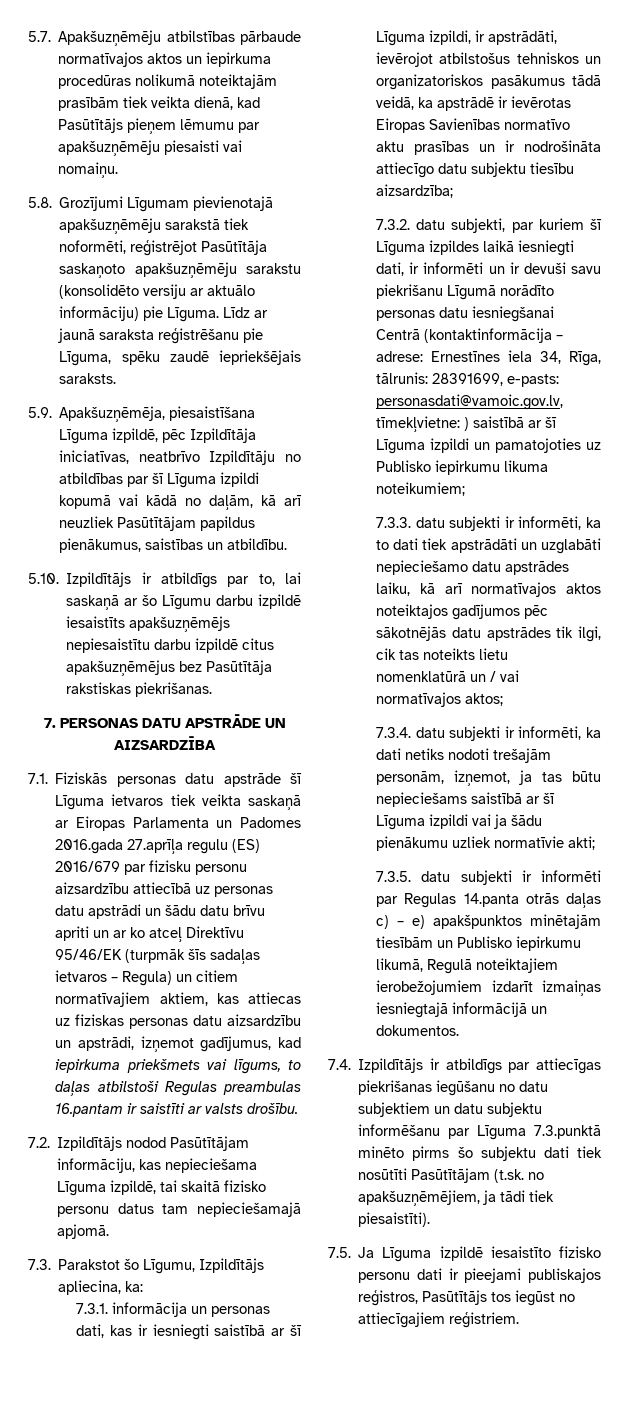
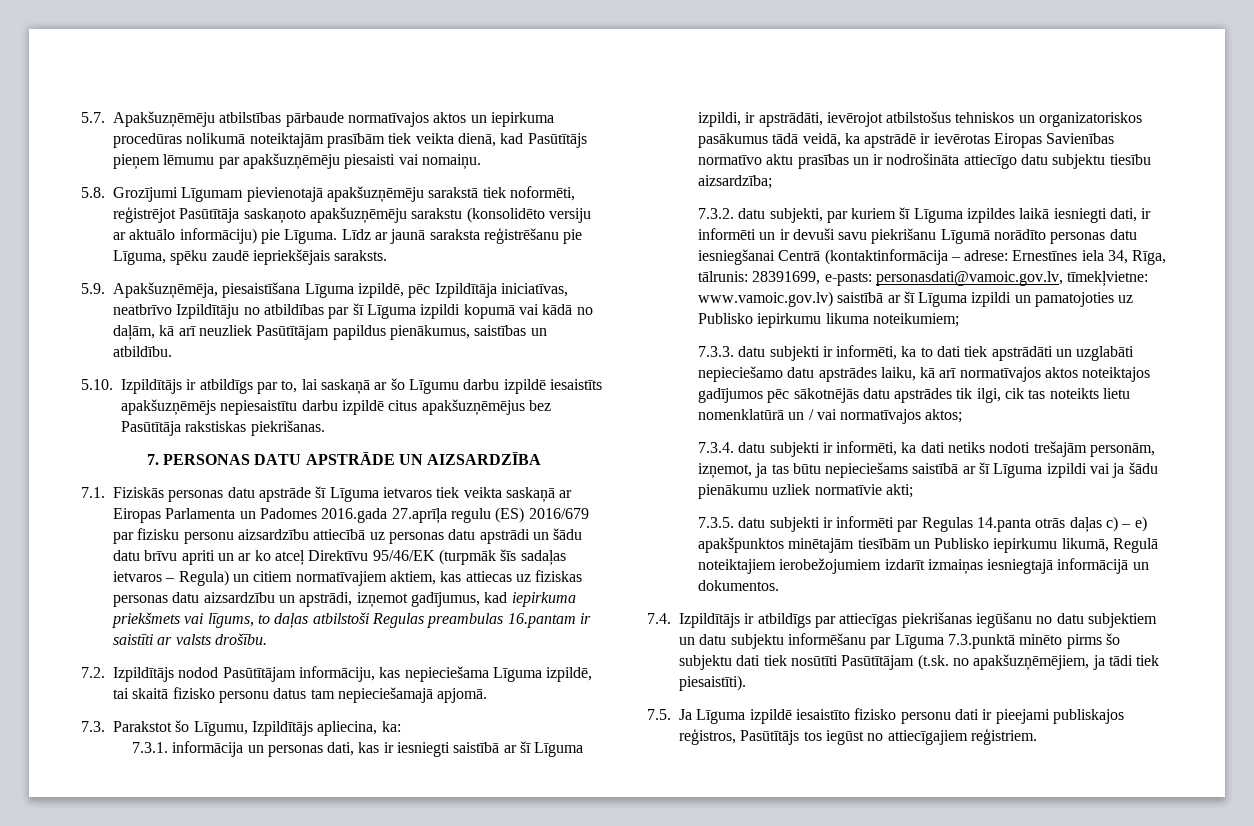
[464,417,470,431] ) -> [697,291,833,307] www.vamoic.gov.lv)

